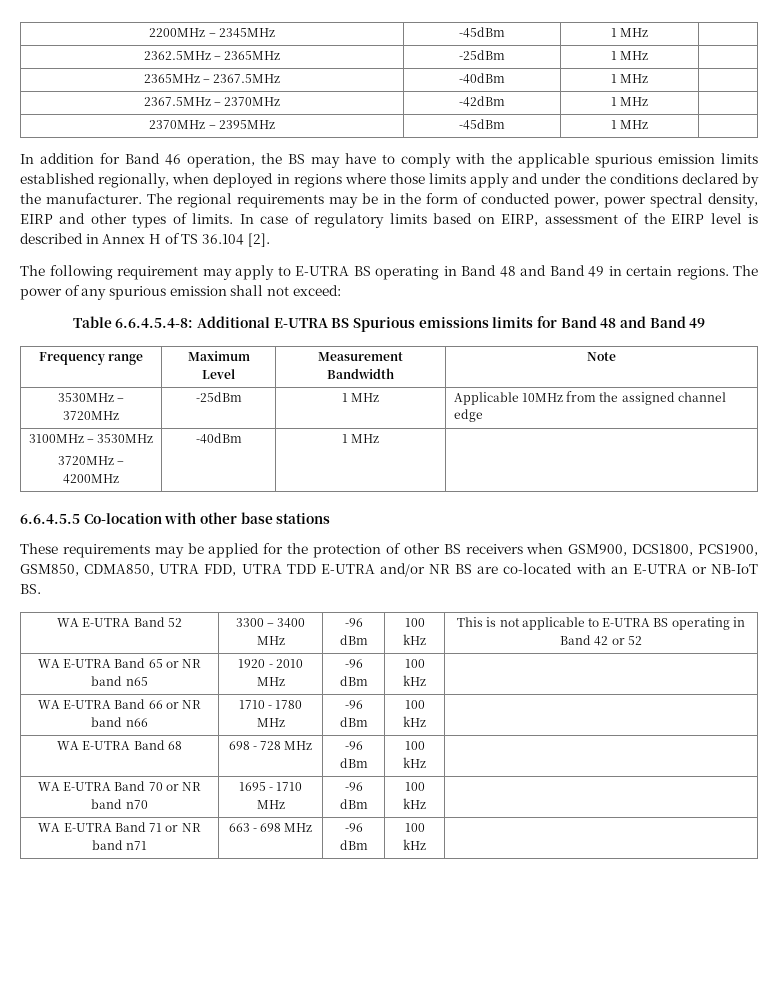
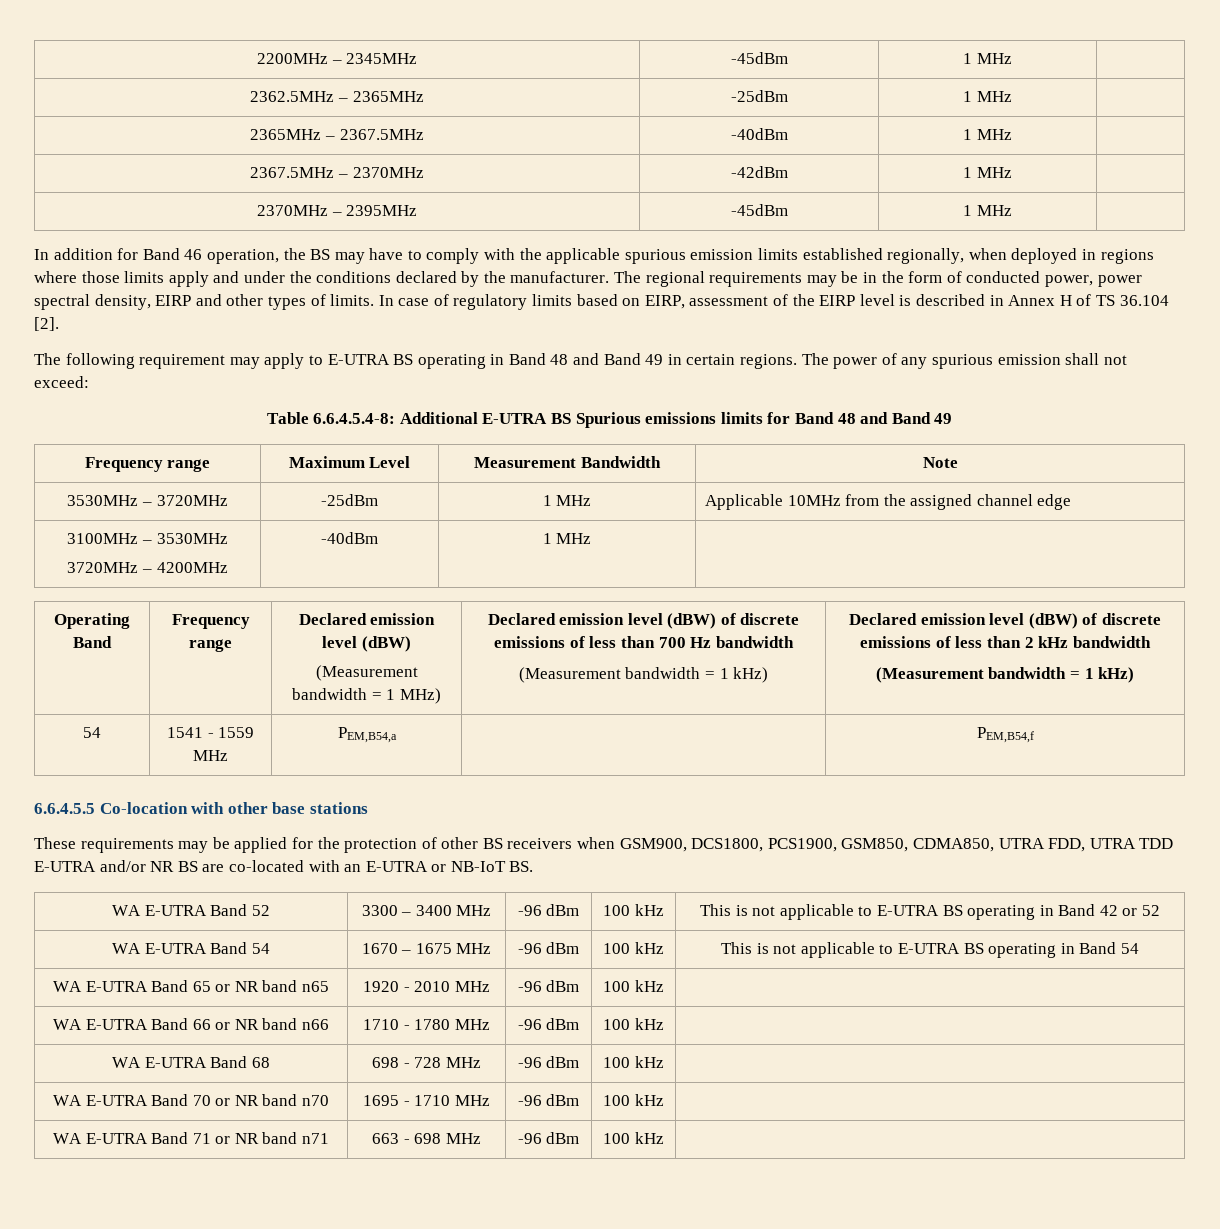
(380, 438) none -> [54,613,130,629] [73,636,112,648] [171,614,250,629] [189,639,233,652] [298,613,436,625] [322,636,411,652] [315,665,418,681] [292,688,441,704] [487,613,800,629] [494,636,794,648] [518,667,769,683] [849,613,1161,629] [860,636,1151,648] [875,667,1135,683] [83,727,101,738] [166,727,255,738] [193,750,229,761] [337,727,397,743] [976,727,1034,743] // Operating Band | Frequency range | Declared emission level (dBW) // (Measurement bandwidth = 1 MHz) | Declared emission level (dBW) of discrete emissions of less than 700 Hz bandwidth // (Measurement bandwidth = 1 kHz) | Declared emission level (dBW) of discrete emissions of less than 2 kHz bandwidth // (Measurement bandwidth = 1 kHz) // 54 | 1541 - 1559 MHz | PEM,B54,a | | PEM,B54,f
(642, 640) none -> [112,942,270,954] [361,943,492,954] [517,942,580,954] [603,942,664,954] [721,942,1139,958] // WA E-UTRA Band 54 | 1670 – 1675 MHz | -96 dBm | 100 kHz | This is not applicable to E-UTRA BS operating in Band 54

